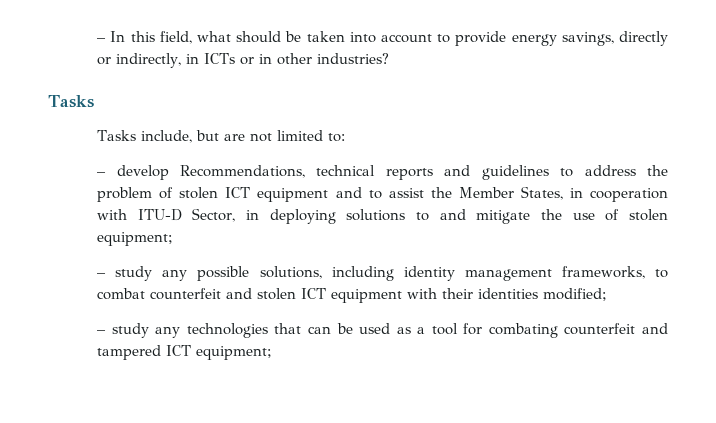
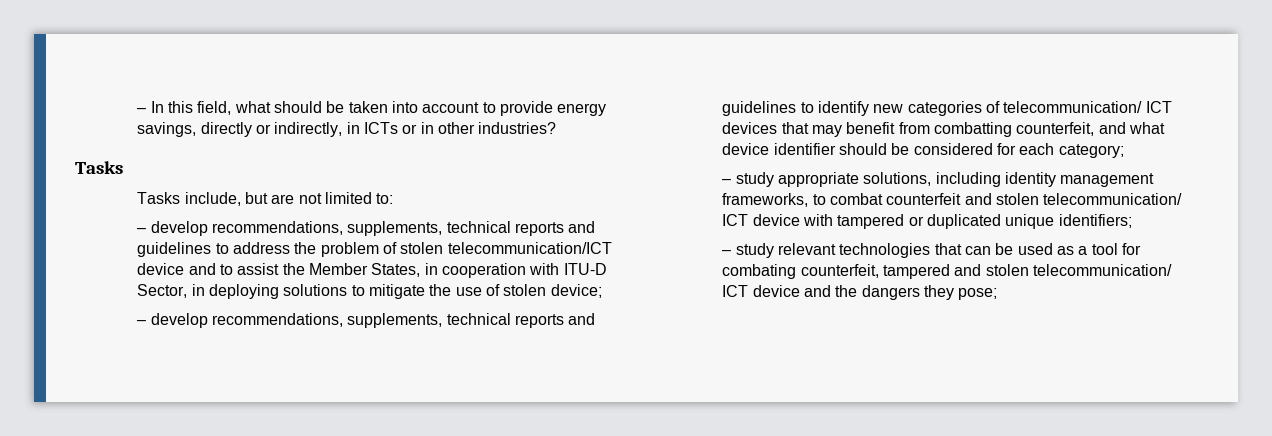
[180,165,306,178] Recommendations, -> [212,221,443,236] recommendations, supplements,
[225,187,329,202] ICT equipment -> [447,242,612,254] [137,263,185,275] telecommunication/ICT device
[439,209,466,220] and -> (365, 290) none
[97,232,174,246] [97,266,250,281] equipment; // – study any possible -> [550,284,602,298] [137,313,596,328] [722,101,1172,116] [722,122,1165,137] [722,143,1124,158] [722,172,860,187] device; // – develop recommendations, supplements, technical reports and guidelines to identify new categories of telecommunication/ ICT devices that may benefit from combatting counterfeit, and what device identifier should be considered for each category; // – study appropriate
[301,288,608,303] [97,323,181,338] ICT equipment with their identities modified; // – study any -> [1043,193,1183,205] [722,214,1132,229] [722,243,837,258] telecommunication/ ICT device with tampered or duplicated unique identifiers; // – study relevant
[564,323,668,335] [97,345,273,360] counterfeit and tampered ICT equipment; -> [800,264,1173,279] [722,285,998,300] counterfeit, tampered and stolen telecommunication/ ICT device and the dangers they pose;

